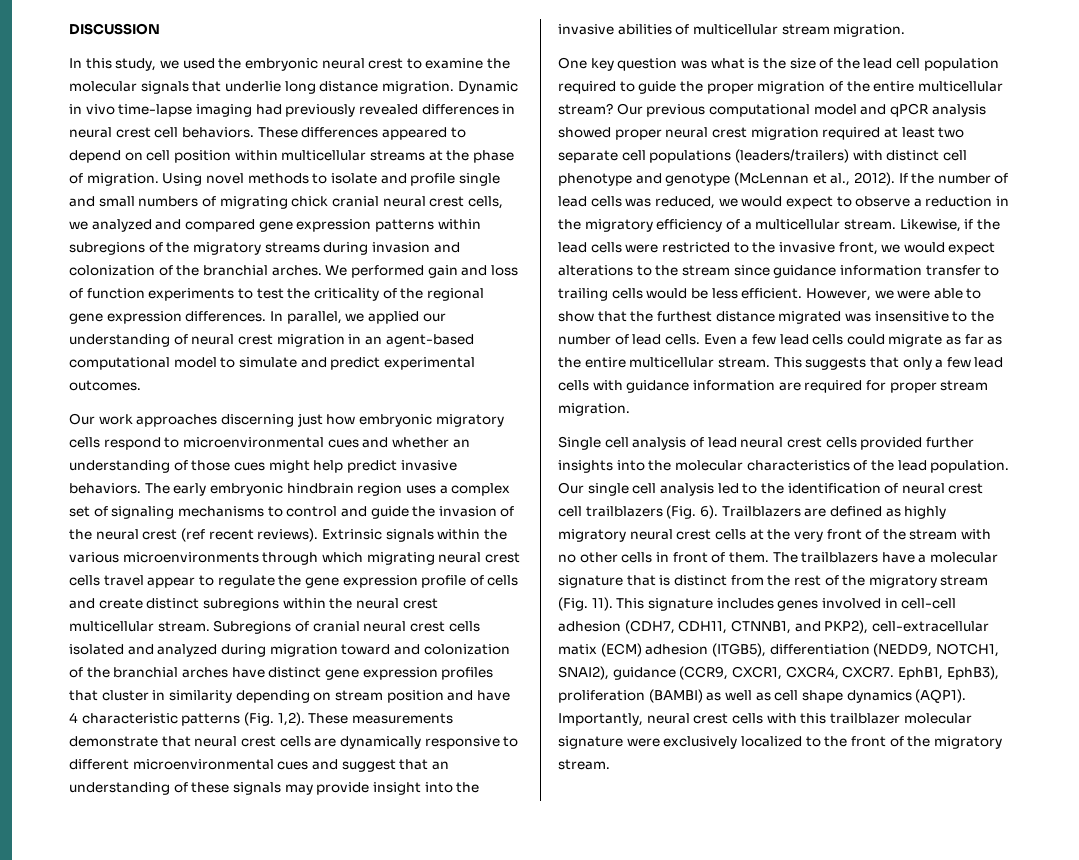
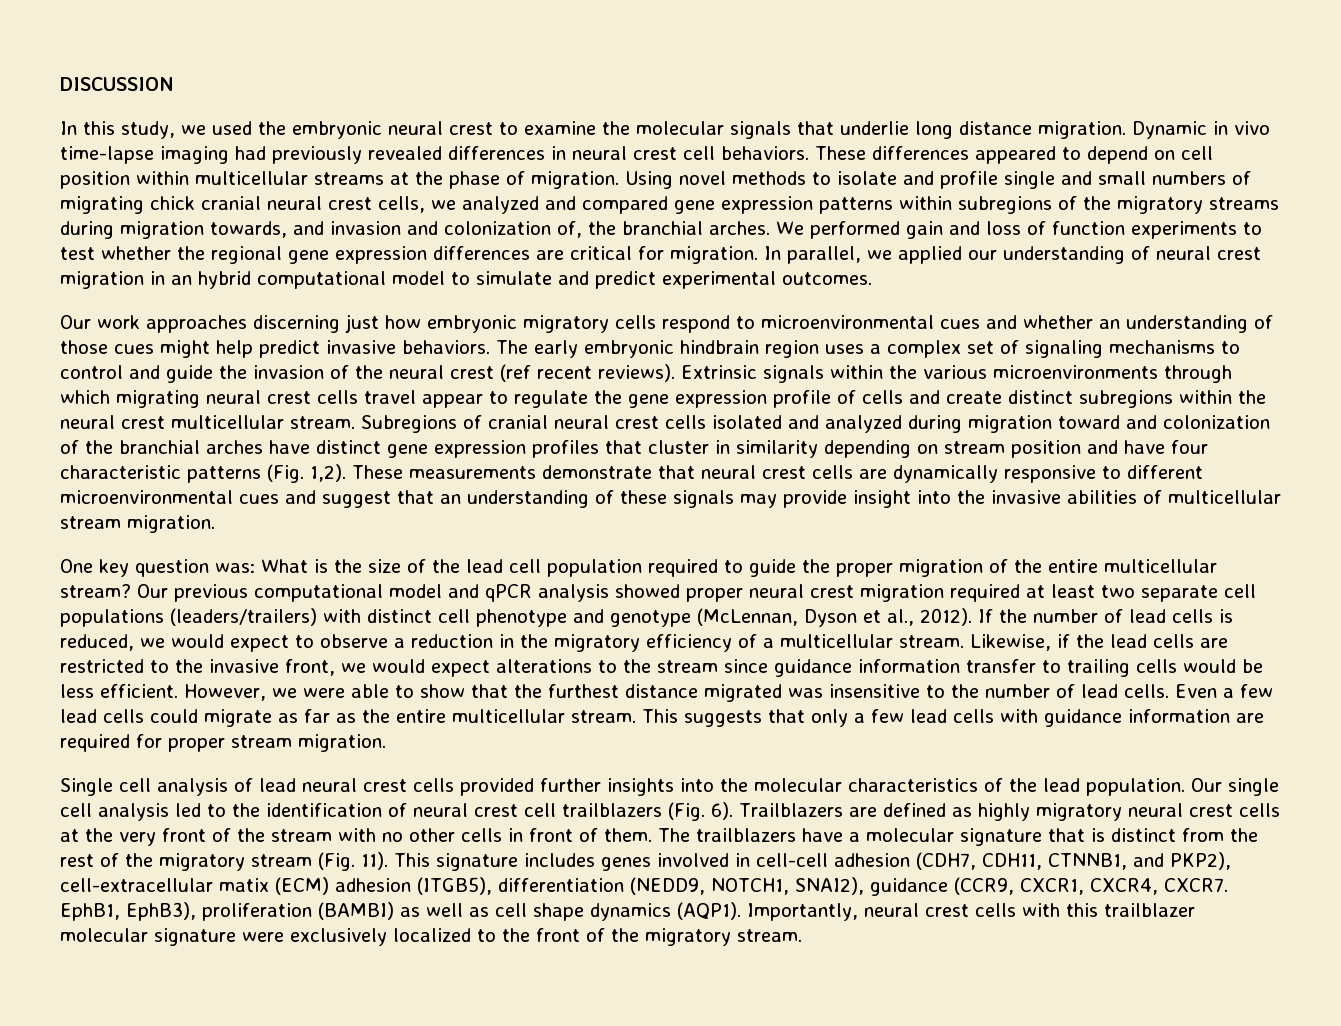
(369, 248) none -> [120,221,324,239] migration towards, and
[158,265,173,276] of -> [557,221,582,238] of,
[287,288,397,301] the criticality of -> [101,246,171,260] whether
[185,311,267,322] differences. -> [433,246,758,264] differences are critical for migration.
[385,334,474,347] agent-based -> [198,271,251,289] hybrid
[69,712,78,723] 4 -> [1171,440,1208,454] four
[680,58,745,69] was what -> [215,559,308,573] was: What
[733,172,809,186] (McLennan -> [697,608,857,627] (McLennan, Dyson
[625,198,652,207] was -> [1219,609,1233,623] is
[625,244,659,253] were -> [1200,638,1228,648] are

